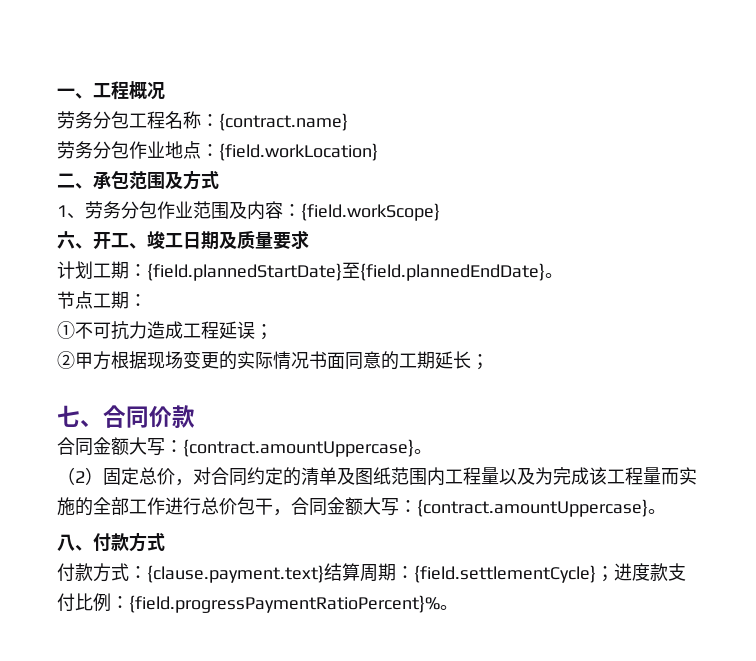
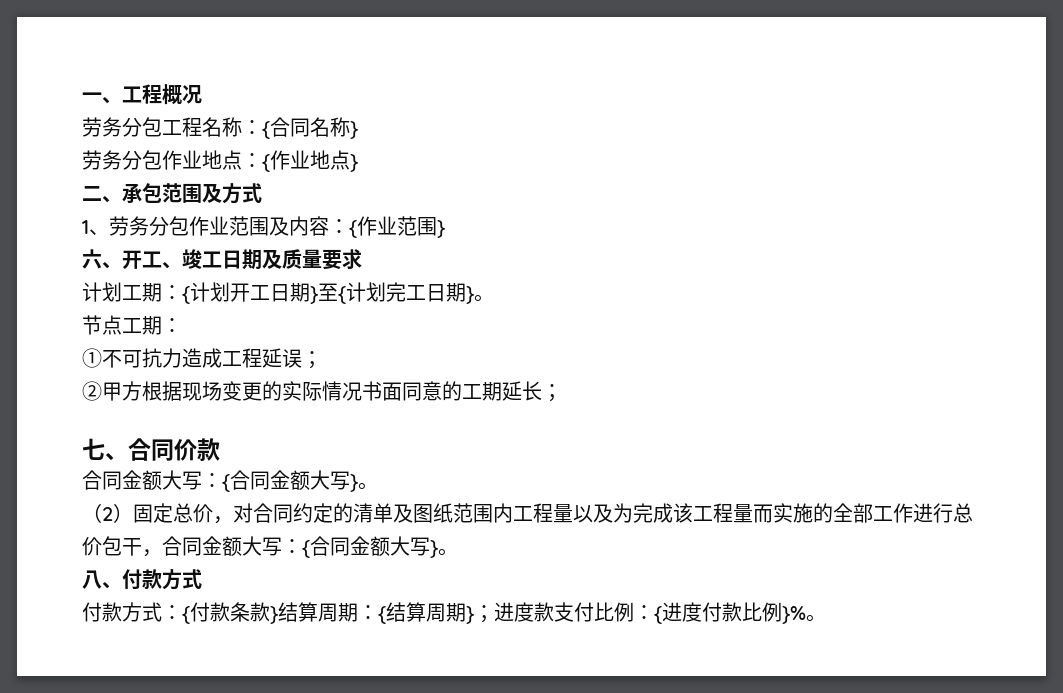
[219,113,348,131] {contract.name} -> [262,117,358,139] {合同名称}
[219,143,378,161] {field.workLocation} -> [262,150,358,172] {作业地点}
[301,203,440,221] {field.workScope} -> [349,216,445,238] {作业范围}
[147,262,545,281] {field.plannedStartDate}至{field.plannedEndDate} -> [182,282,474,304] {计划开工日期}至{计划完工日期}
[183,439,414,457] {contract.amountUppercase} -> [222,470,358,492] {合同金额大写}
[417,499,648,517] {contract.amountUppercase} -> [302,536,438,558] {合同金额大写}
[147,563,596,583] {clause.payment.text}结算周期：{field.settlementCycle} -> [182,602,474,624] {付款条款}结算周期：{结算周期}
[129,595,440,613] {field.progressPaymentRatioPercent}% -> [654,602,806,624] {进度付款比例}%

